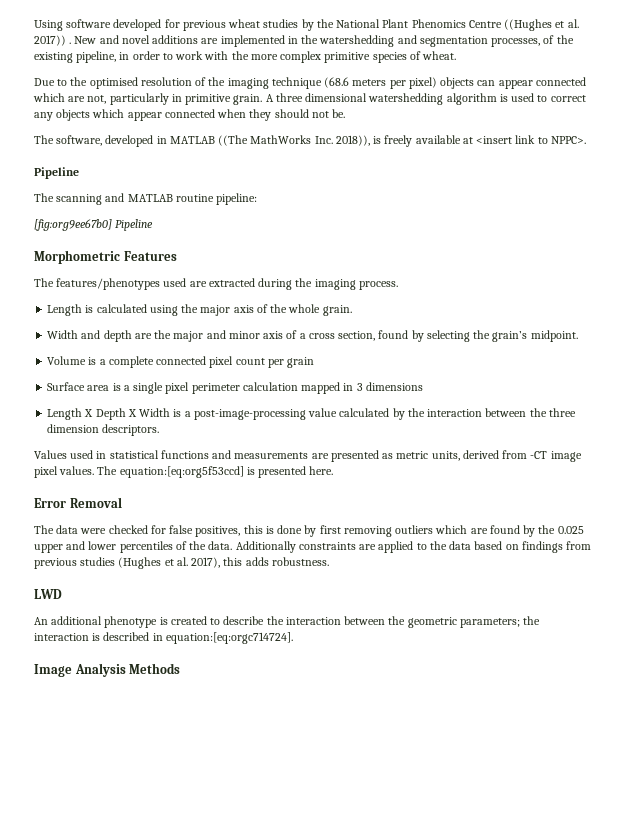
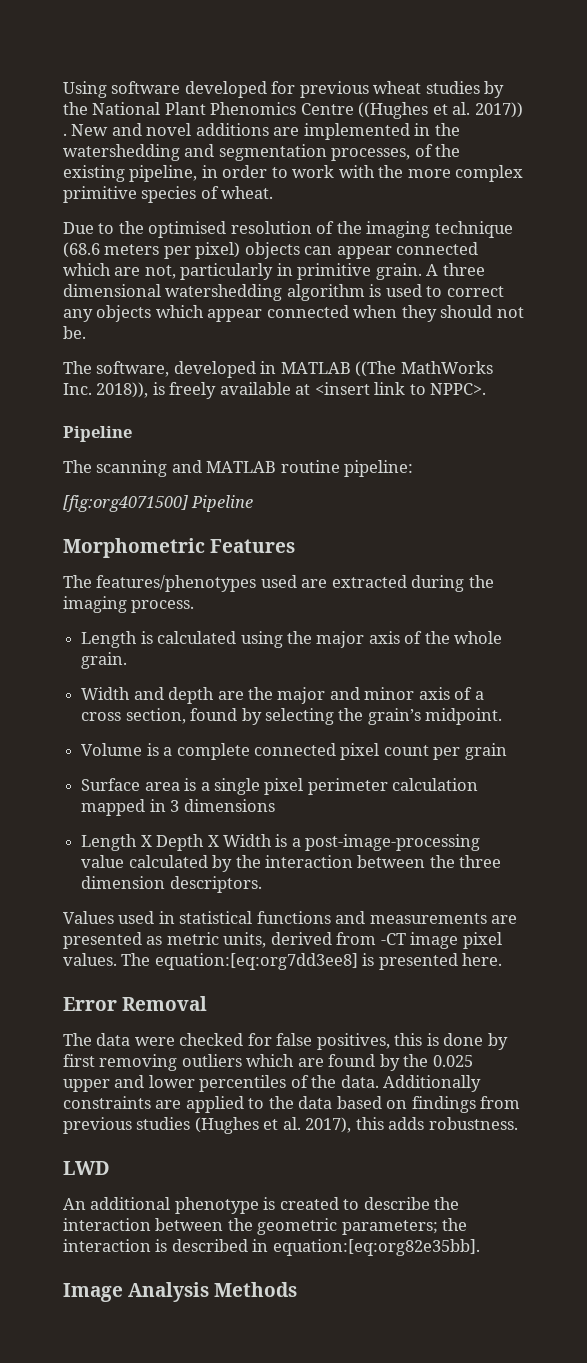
[34,219,112,231] [fig:org9ee67b0] -> [63,495,188,512] [fig:org4071500]
[119,466,244,478] equation:[eq:org5f53ccd] -> [154,953,358,970] equation:[eq:org7dd3ee8]
[165,632,293,644] equation:[eq:orgc714724]. -> [272,1239,480,1256] equation:[eq:org82e35bb].

